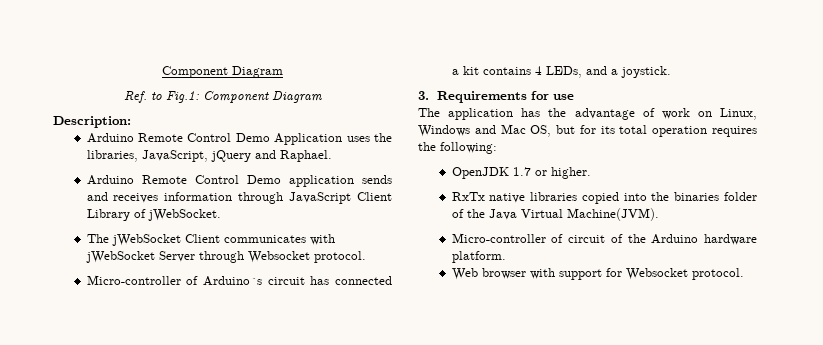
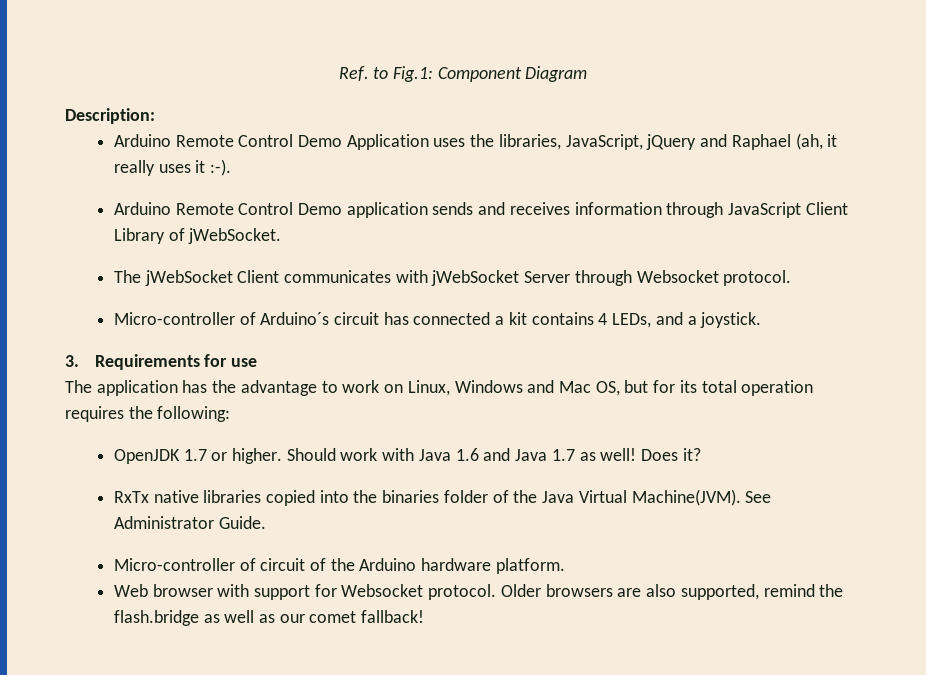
[162,66,283,78] Component Diagram // -> (338, 73) none
[279,150,332,162] Raphael. -> [731,133,838,150] [113,159,232,176] Raphael (ah, it really uses it :-).
[642,108,655,117] of -> [321,381,338,393] to
(591, 173) none -> [286,448,701,461] Should work with Java 1.6 and Java 1.7 as well! Does it?
(659, 214) none -> [745,491,772,503] [113,516,266,529] See Administrator Guide.
(744, 274) none -> [500,584,844,600] [113,610,425,626] Older browsers are also supported, remind the flash.bridge as well as our comet fallback!

